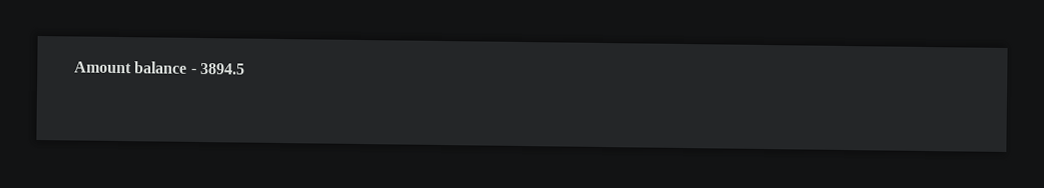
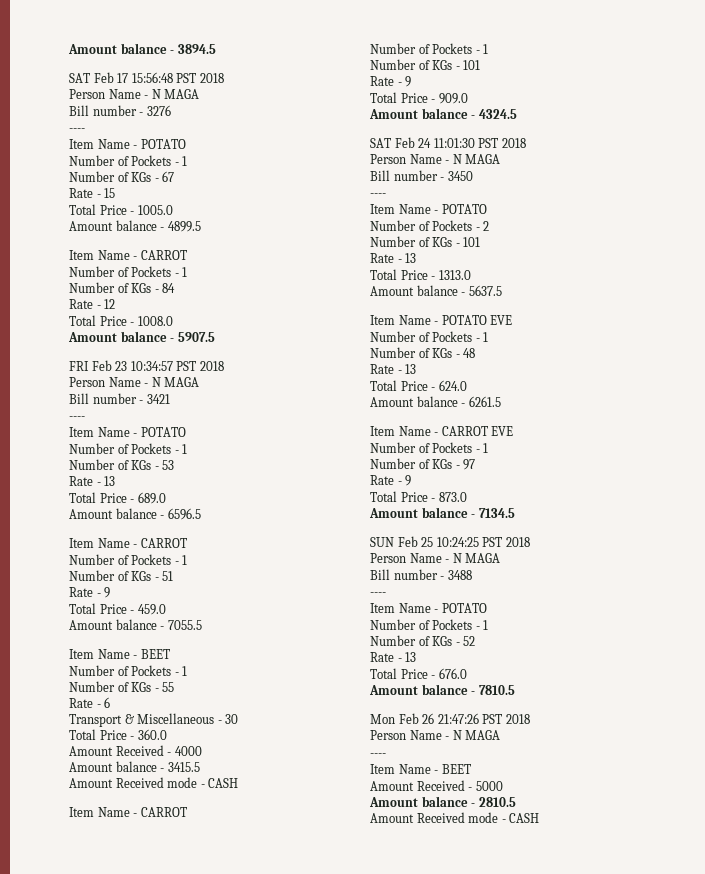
(245, 68) none -> [69,72,224,83] [69,89,200,99] [69,105,171,116] [69,128,85,132] [69,139,186,149] [69,155,188,166] [69,171,175,182] [69,188,116,198] [69,204,173,215] [69,220,201,232] [69,250,187,260] [69,266,188,277] [69,282,176,293] [69,299,116,309] [69,315,173,326] [68,331,215,342] [69,360,224,371] [69,377,200,387] [69,393,170,404] [69,416,85,420] [69,427,186,437] [69,443,188,454] [69,459,175,470] [69,476,116,486] [69,492,166,504] [69,508,201,520] [69,538,187,548] [69,554,188,565] [69,570,174,581] [69,587,111,598] [69,603,166,615] [69,619,202,630] [69,649,170,659] [69,665,188,676] [69,681,175,692] [69,697,111,708] [69,713,239,727] [69,729,167,740] [69,745,202,756] [69,761,200,772] [69,777,239,788] [69,807,187,817] [370,43,489,54] [370,59,481,70] [370,76,412,87] [370,92,468,104] [369,108,517,119] [370,137,526,148] [370,154,501,164] [370,170,473,181] [370,193,386,197] [370,204,487,214] [370,220,490,231] [370,236,481,247] [370,253,417,263] [370,269,471,280] [370,285,502,296] [370,315,513,325] [370,331,489,342] [370,347,476,358] [370,364,417,374] [370,380,467,391] [370,396,501,407] [370,426,514,436] [370,442,489,453] [370,458,476,470] [370,475,412,486] [370,491,467,502] [369,507,515,518] [370,536,530,547] [370,553,501,563] [370,569,472,580] [370,592,386,596] [370,603,487,613] [370,619,489,630] [370,635,476,646] [370,652,417,662] [370,668,467,679] [369,684,515,695] [370,713,530,724] [370,730,501,740] [370,753,386,757] [370,764,471,774] [370,780,503,791] [369,796,516,807] [370,812,540,823] // SAT Feb 17 15:56:48 PST 2018 // Person Name - N MAGA // Bill number - 3276 // ---- // Item Name - POTATO // Number of Pockets - 1 // Number of KGs - 67 // Rate - 15 // Total Price - 1005.0 // Amount balance - 4899.5 // Item Name - CARROT // Number of Pockets - 1 // Number of KGs - 84 // Rate - 12 // Total Price - 1008.0 // Amount balance - 5907.5 // FRI Feb 23 10:34:57 PST 2018 // Person Name - N MAGA // Bill number - 3421 // ---- // Item Name - POTATO // Number of Pockets - 1 // Number of KGs - 53 // Rate - 13 // Total Price - 689.0 // Amount balance - 6596.5 // Item Name - CARROT // Number of Pockets - 1 // Number of KGs - 51 // Rate - 9 // Total Price - 459.0 // Amount balance - 7055.5 // Item Name - BEET // Number of Pockets - 1 // Number of KGs - 55 // Rate - 6 // Transport & Miscellaneous - 30 // Total Price - 360.0 // Amount Received - 4000 // Amount balance - 3415.5 // Amount Received mode - CASH // Item Name - CARROT // Number of Pockets - 1 // Number of KGs - 101 // Rate - 9 // Total Price - 909.0 // Amount balance - 4324.5 // SAT Feb 24 11:01:30 PST 2018 // Person Name - N MAGA // Bill number - 3450 // ---- // Item Name - POTATO // Number of Pockets - 2 // Number of KGs - 101 // Rate - 13 // Total Price - 1313.0 // Amount balance - 5637.5 // Item Name - POTATO EVE // Number of Pockets - 1 // Number of KGs - 48 // Rate - 13 // Total Price - 624.0 // Amount balance - 6261.5 // Item Name - CARROT EVE // Number of Pockets - 1 // Number of KGs - 97 // Rate - 9 // Total Price - 873.0 // Amount balance - 7134.5 // SUN Feb 25 10:24:25 PST 2018 // Person Name - N MAGA // Bill number - 3488 // ---- // Item Name - POTATO // Number of Pockets - 1 // Number of KGs - 52 // Rate - 13 // Total Price - 676.0 // Amount balance - 7810.5 // Mon Feb 26 21:47:26 PST 2018 // Person Name - N MAGA // ---- // Item Name - BEET // Amount Received - 5000 // Amount balance - 2810.5 // Amount Received mode - CASH

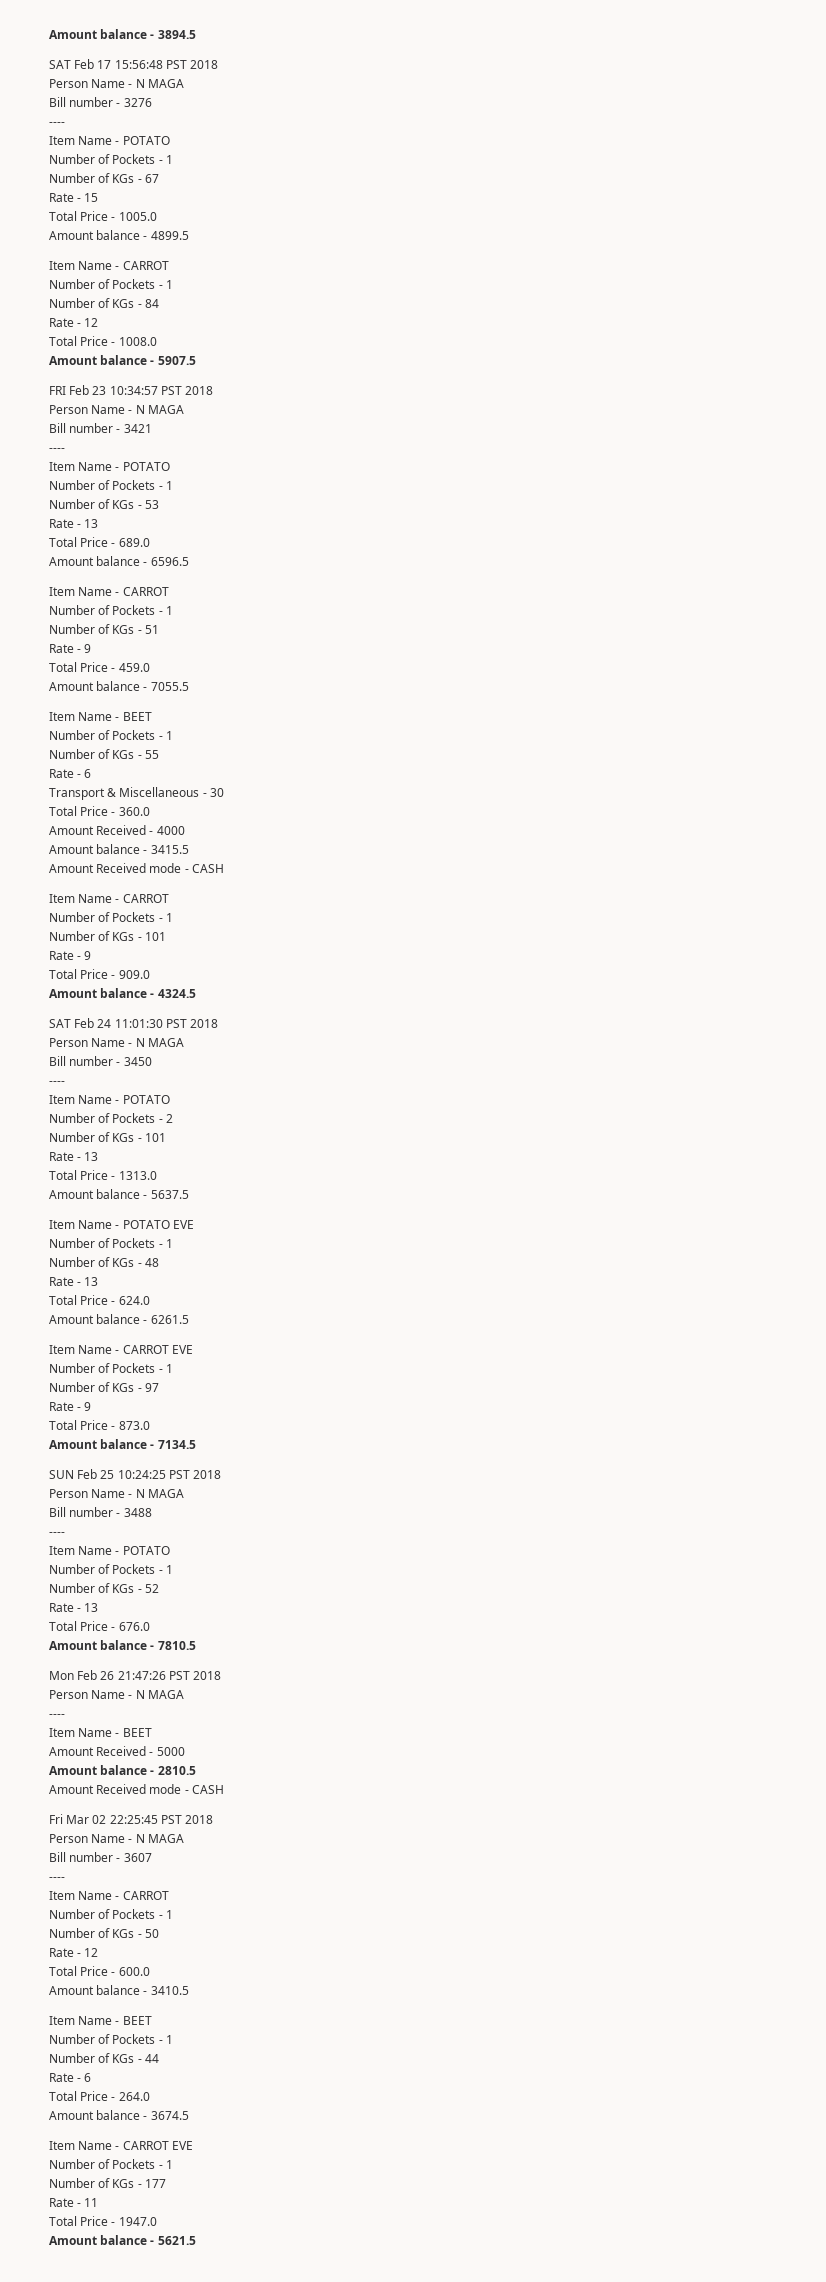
(540, 818) none -> [49,1814,214,1824] [49,1834,184,1843] [49,1852,152,1862] [49,1877,65,1881] [49,1891,169,1900] [49,1909,173,1919] [49,1928,159,1938] [49,1948,99,1957] [49,1966,150,1976] [49,1985,189,1995] [49,2016,152,2025] [49,2034,173,2044] [49,2053,159,2063] [49,2073,92,2082] [49,2091,150,2101] [49,2110,189,2120] [49,2141,193,2150] [49,2159,173,2169] [49,2178,166,2188] [49,2198,99,2207] [49,2216,157,2226] [49,2235,196,2245] // Fri Mar 02 22:25:45 PST 2018 // Person Name - N MAGA // Bill number - 3607 // ---- // Item Name - CARROT // Number of Pockets - 1 // Number of KGs - 50 // Rate - 12 // Total Price - 600.0 // Amount balance - 3410.5 // Item Name - BEET // Number of Pockets - 1 // Number of KGs - 44 // Rate - 6 // Total Price - 264.0 // Amount balance - 3674.5 // Item Name - CARROT EVE // Number of Pockets - 1 // Number of KGs - 177 // Rate - 11 // Total Price - 1947.0 // Amount balance - 5621.5

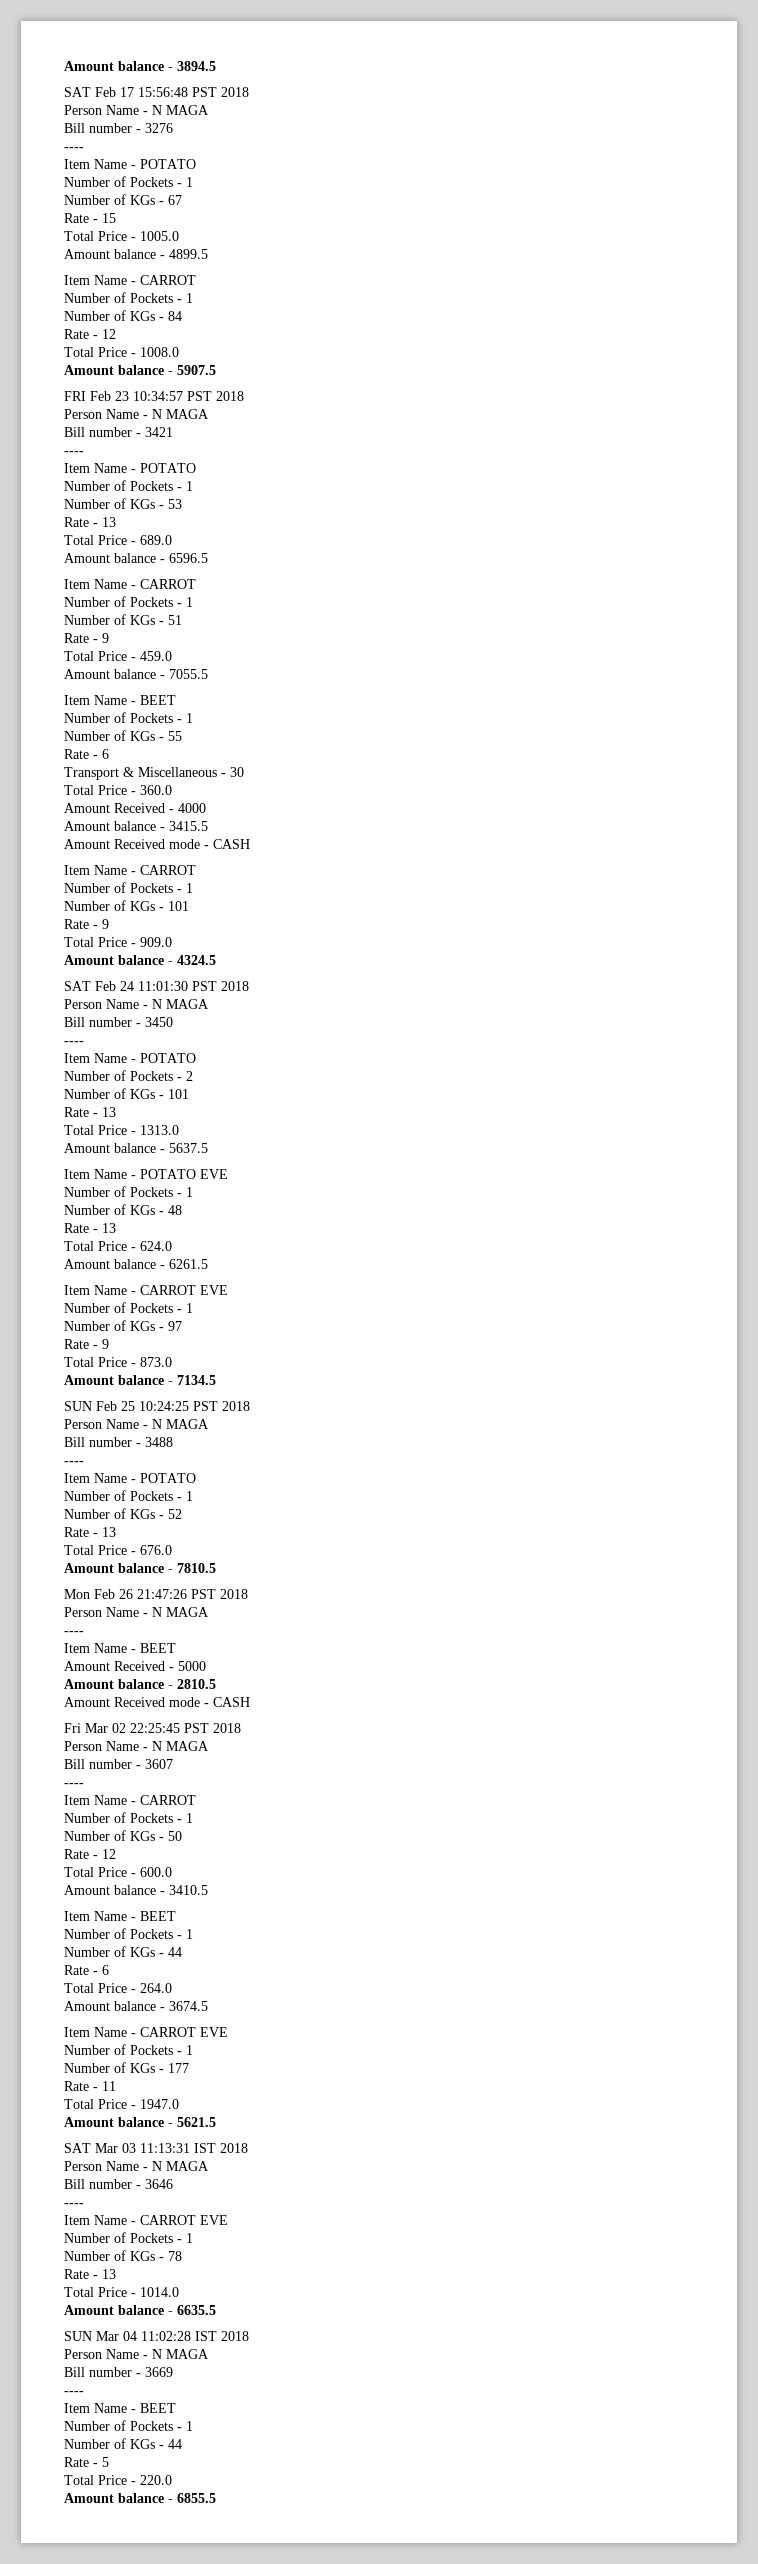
(196, 2240) none -> [64,2143,248,2153] [64,2161,209,2171] [64,2179,173,2189] [64,2203,84,2207] [64,2215,228,2225] [64,2232,193,2243] [64,2250,182,2261] [64,2269,116,2279] [64,2287,179,2297] [64,2305,216,2315] [64,2331,249,2341] [64,2349,209,2359] [64,2367,173,2377] [64,2391,84,2395] [64,2403,176,2413] [64,2420,193,2431] [64,2438,182,2449] [64,2457,109,2467] [64,2475,172,2485] [64,2493,216,2503] // SAT Mar 03 11:13:31 IST 2018 // Person Name - N MAGA // Bill number - 3646 // ---- // Item Name - CARROT EVE // Number of Pockets - 1 // Number of KGs - 78 // Rate - 13 // Total Price - 1014.0 // Amount balance - 6635.5 // SUN Mar 04 11:02:28 IST 2018 // Person Name - N MAGA // Bill number - 3669 // ---- // Item Name - BEET // Number of Pockets - 1 // Number of KGs - 44 // Rate - 5 // Total Price - 220.0 // Amount balance - 6855.5

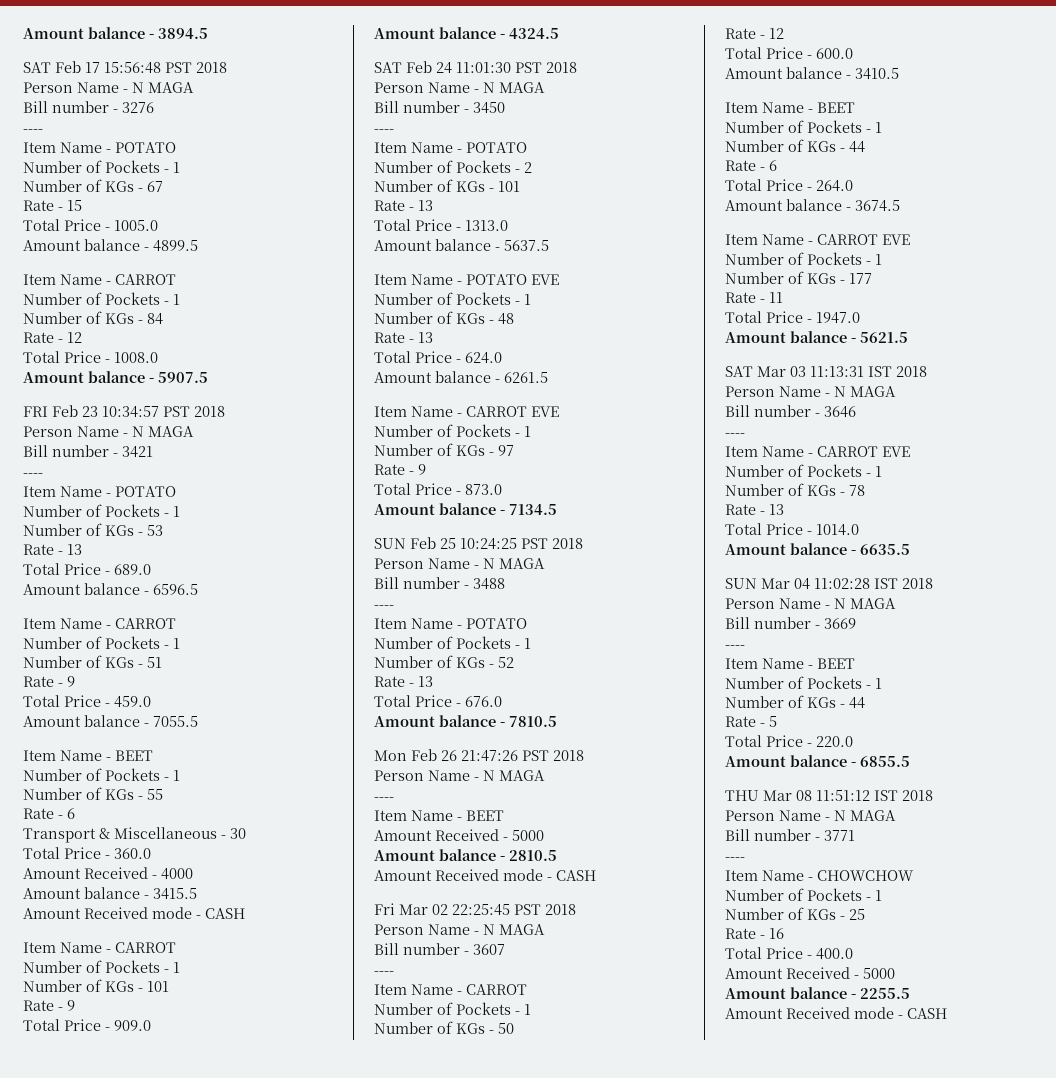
(216, 2498) none -> [725,790,933,801] [725,810,896,821] [725,829,855,841] [725,857,745,861] [725,870,914,881] [725,888,882,901] [725,907,865,920] [725,928,784,939] [725,947,853,960] [725,967,895,979] [725,987,910,999] [725,1007,947,1019] // THU Mar 08 11:51:12 IST 2018 // Person Name - N MAGA // Bill number - 3771 // ---- // Item Name - CHOWCHOW // Number of Pockets - 1 // Number of KGs - 25 // Rate - 16 // Total Price - 400.0 // Amount Received - 5000 // Amount balance - 2255.5 // Amount Received mode - CASH

